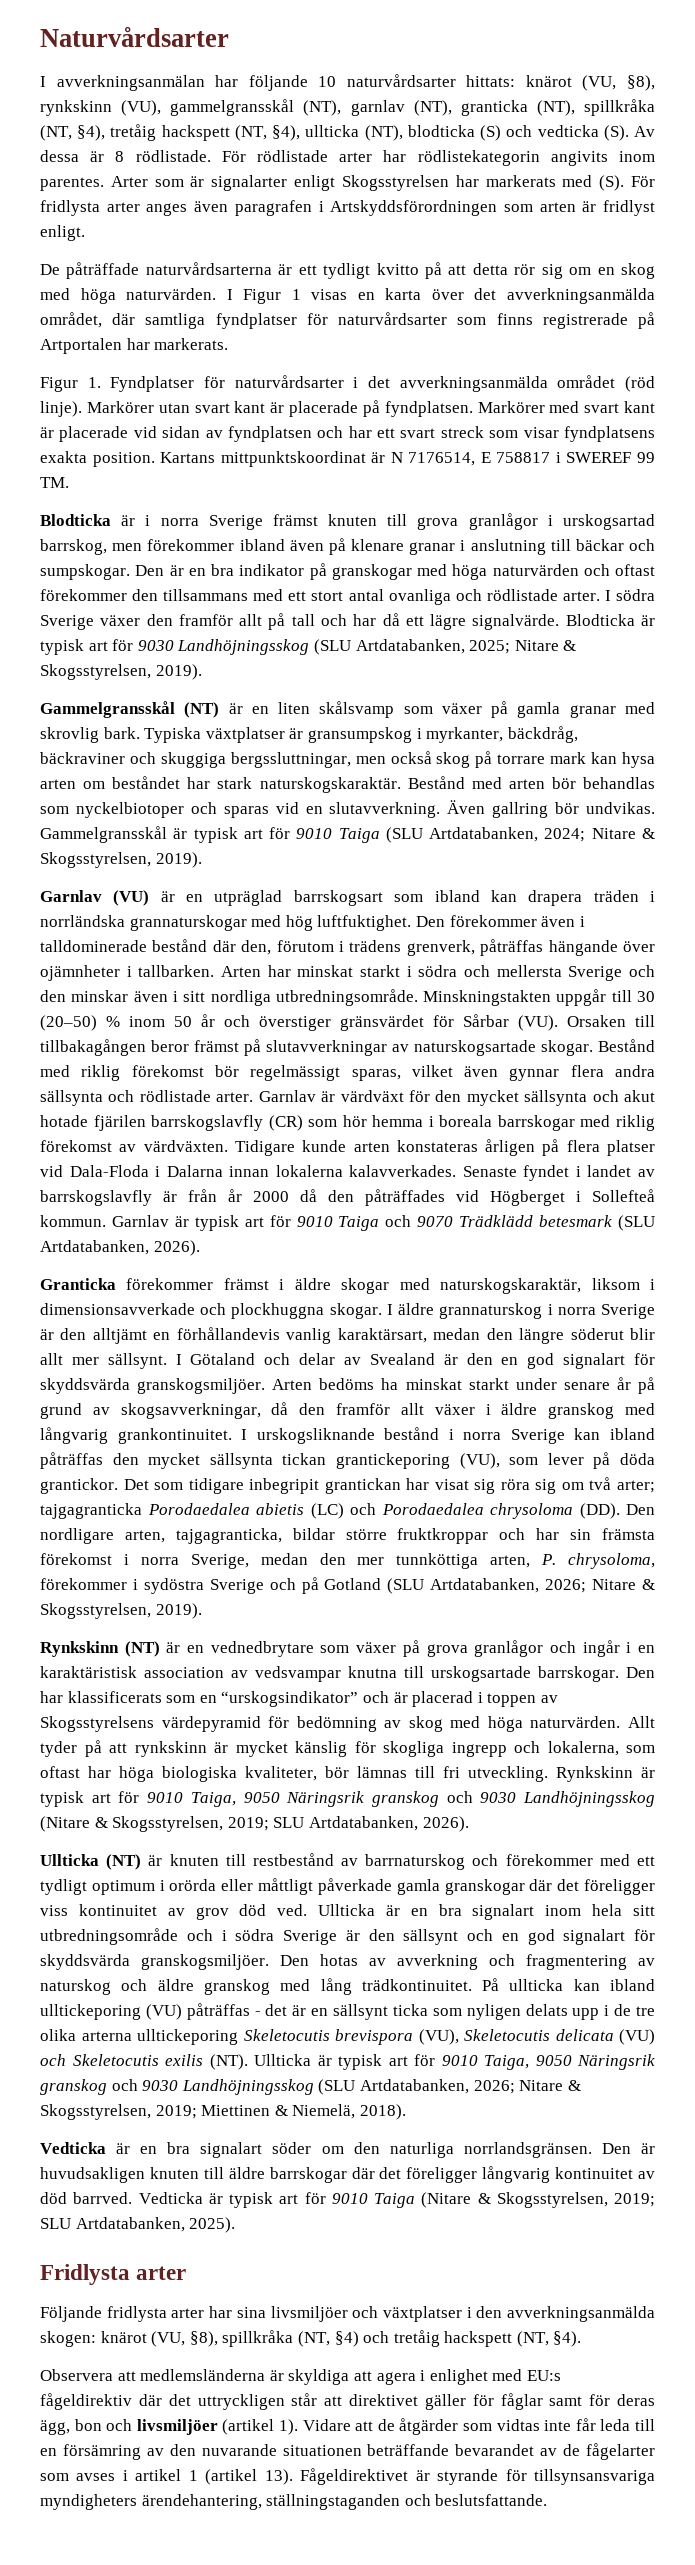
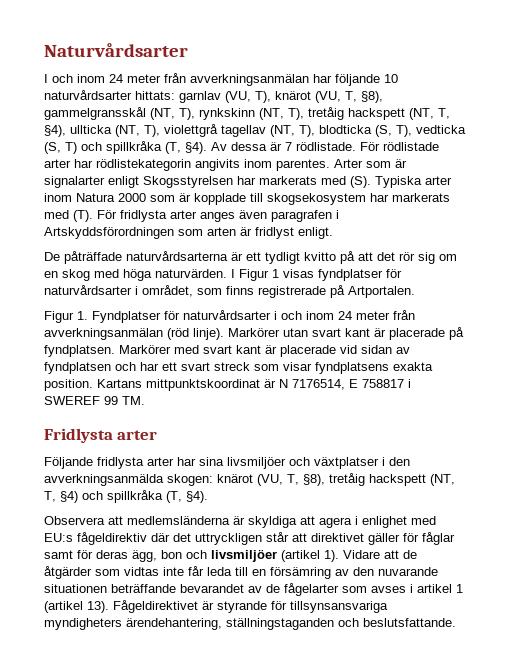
(46, 81) none -> [52,73,186,83] och inom 24 meter från
[525,75,655,91] [40,99,655,116] [40,124,267,141] knärot (VU, §8), rynkskinn (VU), gammelgransskål (NT), garnlav (NT), granticka (NT), spillkråka (NT, §4), tretåig hackspett (NT, -> [179,91,383,103] [44,107,450,120] garnlav (VU, T), knärot (VU, T, §8), gammelgransskål (NT, T), rynkskinn (NT, T), tretåig hackspett (NT, T,
[364,125,629,141] (NT), blodticka (S) och vedticka (S). -> [115,124,466,137] [44,141,207,154] (NT, T), violettgrå tagellav (NT, T), blodticka (S, T), vedticka (S, T) och spillkråka (T, §4).
[115,151,125,162] 8 -> [285,142,292,151] 7
(625, 183) none -> [375,176,452,188] [44,193,450,205] [44,210,93,222] Typiska arter inom Natura 2000 som är kopplade till skogsekosystem har markerats med (T).
[472,263,508,275] detta -> [377,252,395,261] det
[357,288,655,304] [40,312,206,329] en karta över det avverkningsanmälda området, där samtliga -> (314, 273) none
(448, 318) none -> [135,285,193,297] i området,
[40,338,229,354] Artportalen har markerats. -> [348,286,415,298] Artportalen.
[368,375,616,392] det avverkningsanmälda området -> [281,310,415,320] [44,328,163,340] och inom 24 meter från avverkningsanmälan
[40,513,655,530] [40,538,655,555] [40,563,655,580] [40,589,656,605] [40,613,655,630] [40,639,577,655] [40,664,202,680] [40,701,655,718] [40,726,578,743] [40,751,656,768] [40,776,656,793] [40,800,655,818] [40,826,655,843] [40,852,202,868] [40,890,656,906] [40,915,585,931] [40,939,655,956] [40,965,655,981] [40,989,655,1006] [40,1014,655,1031] [40,1039,655,1056] [40,1065,655,1081] [40,1090,655,1106] [40,1115,655,1131] [40,1139,655,1156] [40,1165,655,1181] [40,1189,655,1206] [40,1215,655,1231] [40,1240,200,1256] [40,1278,655,1294] [40,1303,655,1319] [40,1327,655,1344] [40,1353,655,1369] [40,1377,656,1394] [40,1402,655,1419] [40,1427,655,1444] [40,1452,656,1469] [40,1477,656,1494] [40,1503,655,1519] [40,1528,655,1544] [40,1553,655,1569] [40,1577,655,1594] [40,1603,202,1619] [40,1640,655,1657] [40,1666,655,1682] [40,1691,558,1707] [40,1716,655,1732] [40,1740,655,1757] [40,1766,655,1782] [40,1791,655,1807] [40,1816,469,1832] [40,1853,655,1870] [40,1878,655,1895] [40,1904,655,1920] [40,1928,655,1945] [40,1954,655,1970] [40,1978,655,1995] [40,2003,656,2020] [40,2029,655,2045] [40,2054,655,2070] [40,2079,581,2095] [40,2104,406,2120] [40,2142,655,2158] [40,2166,655,2183] [40,2192,655,2208] [40,2217,236,2233] // Blodticka är i norra Sverige främst knuten till grova granlågor i urskogsartad barrskog, men förekommer ibland även på klenare granar i anslutning till bäckar och sumpskogar. Den är en bra indikator på granskogar med höga naturvärden och oftast förekommer den tillsammans med ett stort antal ovanliga och rödlistade arter. I södra Sverige växer den framför allt på tall och har då ett lägre signalvärde. Blodticka är typisk art för 9030 Landhöjningsskog (SLU Artdatabanken, 2025; Nitare & Skogsstyrelsen, 2019). // Gammelgransskål (NT) är en liten skålsvamp som växer på gamla granar med skrovlig bark. Typiska växtplatser är gransumpskog i myrkanter, bäckdråg, bäckraviner och skuggiga bergssluttningar, men också skog på torrare mark kan hysa arten om beståndet har stark naturskogskaraktär. Bestånd med arten bör behandlas som nyckelbiotoper och sparas vid en slutavverkning. Även gallring bör undvikas. Gammelgransskål är typisk art för 9010 Taiga (SLU Artdatabanken, 2024; Nitare & Skogsstyrelsen, 2019). // Garnlav (VU) är en utpräglad barrskogsart som ibland kan drapera träden i norrländska grannaturskogar med hög luftfuktighet. Den förekommer även i talldominerade bestånd där den, förutom i trädens grenverk, påträffas hängande över ojämnheter i tallbarken. Arten har minskat starkt i södra och mellersta Sverige och den minskar även i sitt nordliga utbredningsområde. Minskningstakten uppgår till 30 (20–50) % inom 50 år och överstiger gränsvärdet för Sårbar (VU). Orsaken till tillbakagången beror främst på slutavverkningar av naturskogsartade skogar. Bestånd med riklig förekomst bör regelmässigt sparas, vilket även gynnar flera andra sällsynta och rödlistade arter. Garnlav är värdväxt för den mycket sällsynta och akut hotade fjärilen barrskogslavfly (CR) som hör hemma i boreala barrskogar med riklig förekomst av värdväxten. Tidigare kunde arten konstateras årligen på flera platser vid Dala-Floda i Dalarna innan lokalerna kalavverkades. Senaste fyndet i landet av barrskogslavfly är från år 2000 då den påträffades vid Högberget i Sollefteå kommun. Garnlav är typisk art för 9010 Taiga och 9070 Trädklädd betesmark (SLU Artdatabanken, 2026). // Granticka förekommer främst i äldre skogar med naturskogskaraktär, liksom i dimensionsavverkade och plockhuggna skogar. I äldre grannaturskog i norra Sverige är den alltjämt en förhållandevis vanlig karaktärsart, medan den längre söderut blir allt mer sällsynt. I Götaland och delar av Svealand är den en god signalart för skyddsvärda granskogsmiljöer. Arten bedöms ha minskat starkt under senare år på grund av skogsavverkningar, då den framför allt växer i äldre granskog med långvarig grankontinuitet. I urskogsliknande bestånd i norra Sverige kan ibland påträffas den mycket sällsynta tickan grantickeporing (VU), som lever på döda grantickor. Det som tidigare inbegripit grantickan har visat sig röra sig om två arter; tajgagranticka Porodaedalea abietis (LC) och Porodaedalea chrysoloma (DD). Den nordligare arten, tajgagranticka, bildar större fruktkroppar och har sin främsta förekomst i norra Sverige, medan den mer tunnköttiga arten, P. chrysoloma, förekommer i sydöstra Sverige och på Gotland (SLU Artdatabanken, 2026; Nitare & Skogsstyrelsen, 2019). // Rynkskinn (NT) är en vednedbrytare som växer på grova granlågor och ingår i en karaktäristisk association av vedsvampar knutna till urskogsartade barrskogar. Den har klassificerats som en “urskogsindikator” och är placerad i toppen av Skogsstyrelsens värdepyramid för bedömning av skog med höga naturvärden. Allt tyder på att rynkskinn är mycket känslig för skogliga ingrepp och lokalerna, som oftast har höga biologiska kvaliteter, bör lämnas till fri utveckling. Rynkskinn är typisk art för 9010 Taiga, 9050 Näringsrik granskog och 9030 Landhöjningsskog (Nitare & Skogsstyrelsen, 2019; SLU Artdatabanken, 2026). // Ullticka (NT) är knuten till restbestånd av barrnaturskog och förekommer med ett tydligt optimum i orörda eller måttligt påverkade gamla granskogar där det föreligger viss kontinuitet av grov död ved. Ullticka är en bra signalart inom hela sitt utbredningsområde och i södra Sverige är den sällsynt och en god signalart för skyddsvärda granskogsmiljöer. Den hotas av avverkning och fragmentering av naturskog och äldre granskog med lång trädkontinuitet. På ullticka kan ibland ulltickeporing (VU) påträffas - det är en sällsynt ticka som nyligen delats upp i de tre olika arterna ulltickeporing Skeletocutis brevispora (VU), Skeletocutis delicata (VU) och Skeletocutis exilis (NT). Ullticka är typisk art för 9010 Taiga, 9050 Näringsrik granskog och 9030 Landhöjningsskog (SLU Artdatabanken, 2026; Nitare & Skogsstyrelsen, 2019; Miettinen & Niemelä, 2018). // Vedticka är en bra signalart söder om den naturliga norrlandsgränsen. Den är huvudsakligen knuten till äldre barrskogar där det föreligger långvarig kontinuitet av död barrved. Vedticka är typisk art för 9010 Taiga (Nitare & Skogsstyrelsen, 2019; SLU Artdatabanken, 2025). -> (145, 400) none
[189,2330,549,2347] §8), spillkråka (NT, §4) och tretåig hackspett (NT, -> [287,473,455,486] [44,490,182,503] T, §8), tretåig hackspett (NT, T, §4) och spillkråka (T,

